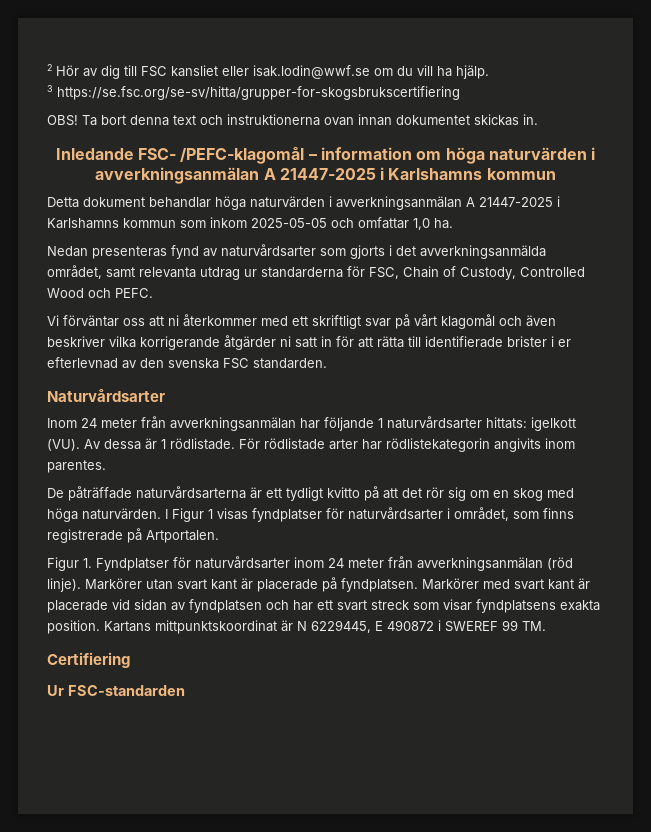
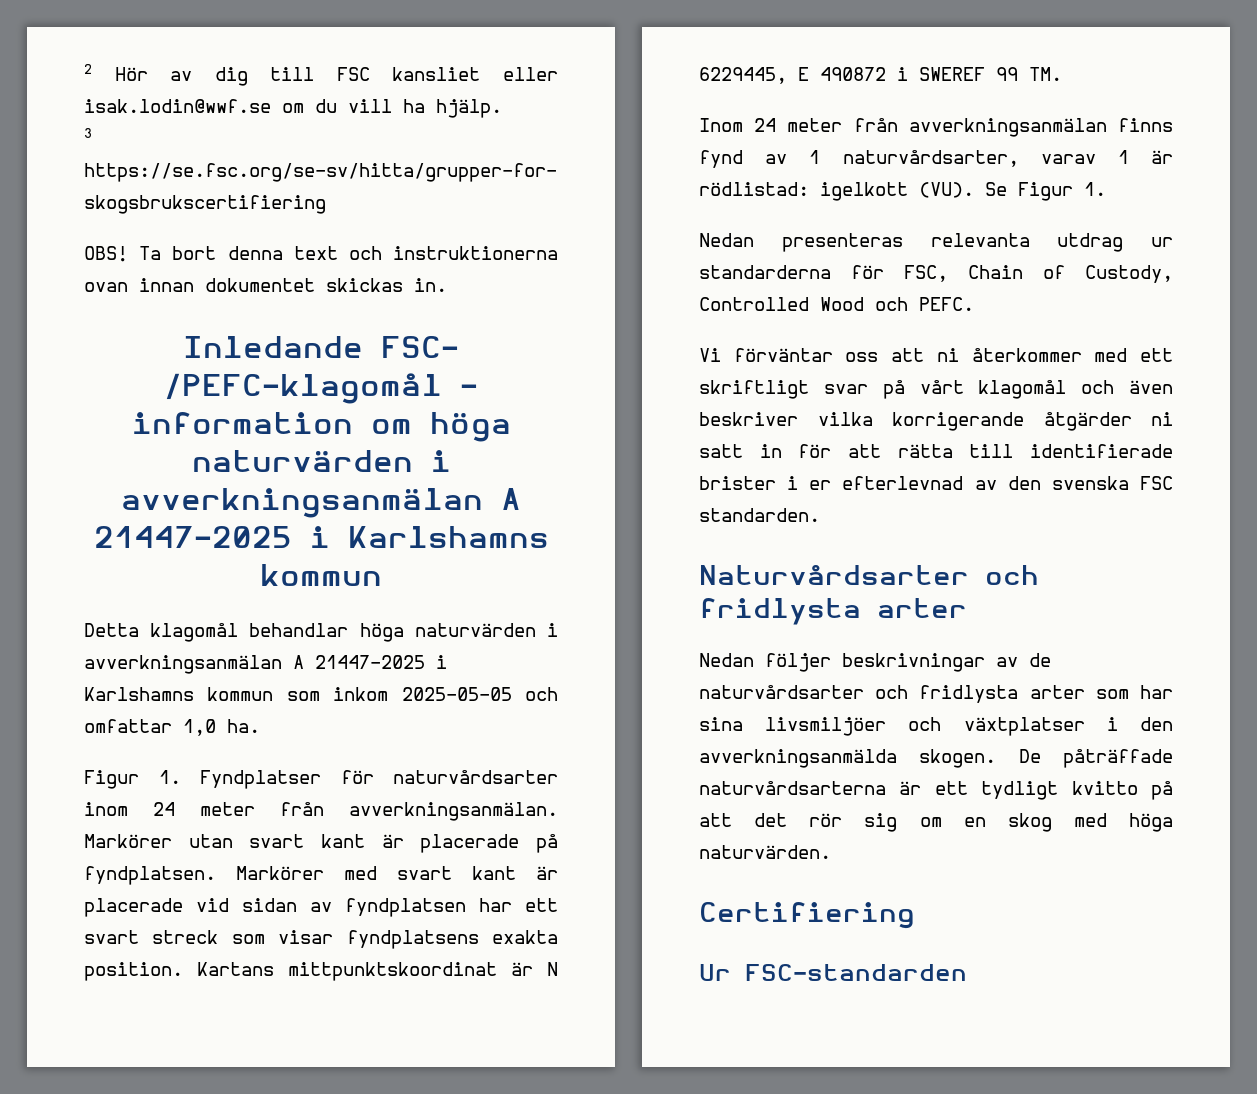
[83,197,145,207] dokument -> [150,623,239,642] klagomål
[47,244,546,259] [47,265,135,279] Nedan presenteras fynd av naturvårdsarter som gjorts i det avverkningsanmälda området, samt -> [84,770,558,789] [84,802,558,821] [84,834,558,853] [84,866,558,885] [84,898,558,917] [84,930,558,949] [84,962,558,981] [699,67,1062,84] [699,118,1173,137] [699,150,1173,168] [699,182,1106,201] [699,233,903,252] Figur 1. Fyndplatser för naturvårdsarter inom 24 meter från avverkningsanmälan. Markörer utan svart kant är placerade på fyndplatsen. Markörer med svart kant är placerade vid sidan av fyndplatsen har ett svart streck som visar fyndplatsens exakta position. Kartans mittpunktskoordinat är N 6229445, E 490872 i SWEREF 99 TM. // Inom 24 meter från avverkningsanmälan finns fynd av 1 naturvårdsarter, varav 1 är rödlistad: igelkott (VU). Se Figur 1. // Nedan presenteras
[47,416,576,431] [47,438,575,452] [47,460,106,473] // Inom 24 meter från avverkningsanmälan har följande 1 naturvårdsarter hittats: igelkott (VU). Av dessa är 1 rödlistade. För rödlistade arter har rödlistekategorin angivits inom parentes. // -> [985,565,1039,585] [699,598,967,625] [699,653,1051,672] [699,685,1173,703] [699,717,1173,736] [699,749,997,768] och fridlysta arter // Nedan följer beskrivningar av de naturvårdsarter och fridlysta arter som har sina livsmiljöer och växtplatser i den avverkningsanmälda skogen.
[165,507,574,522] [47,528,219,543] [47,556,573,571] [47,577,590,592] [47,599,600,613] [47,620,546,634] I Figur 1 visas fyndplatser för naturvårdsarter i området, som finns registrerade på Artportalen. // Figur 1. Fyndplatser för naturvårdsarter inom 24 meter från avverkningsanmälan (röd linje). Markörer utan svart kant är placerade på fyndplatsen. Markörer med svart kant är placerade vid sidan av fyndplatsen och har ett svart streck som visar fyndplatsens exakta position. Kartans mittpunktskoordinat är N 6229445, E 490872 i SWEREF 99 TM. -> (831, 852) none

